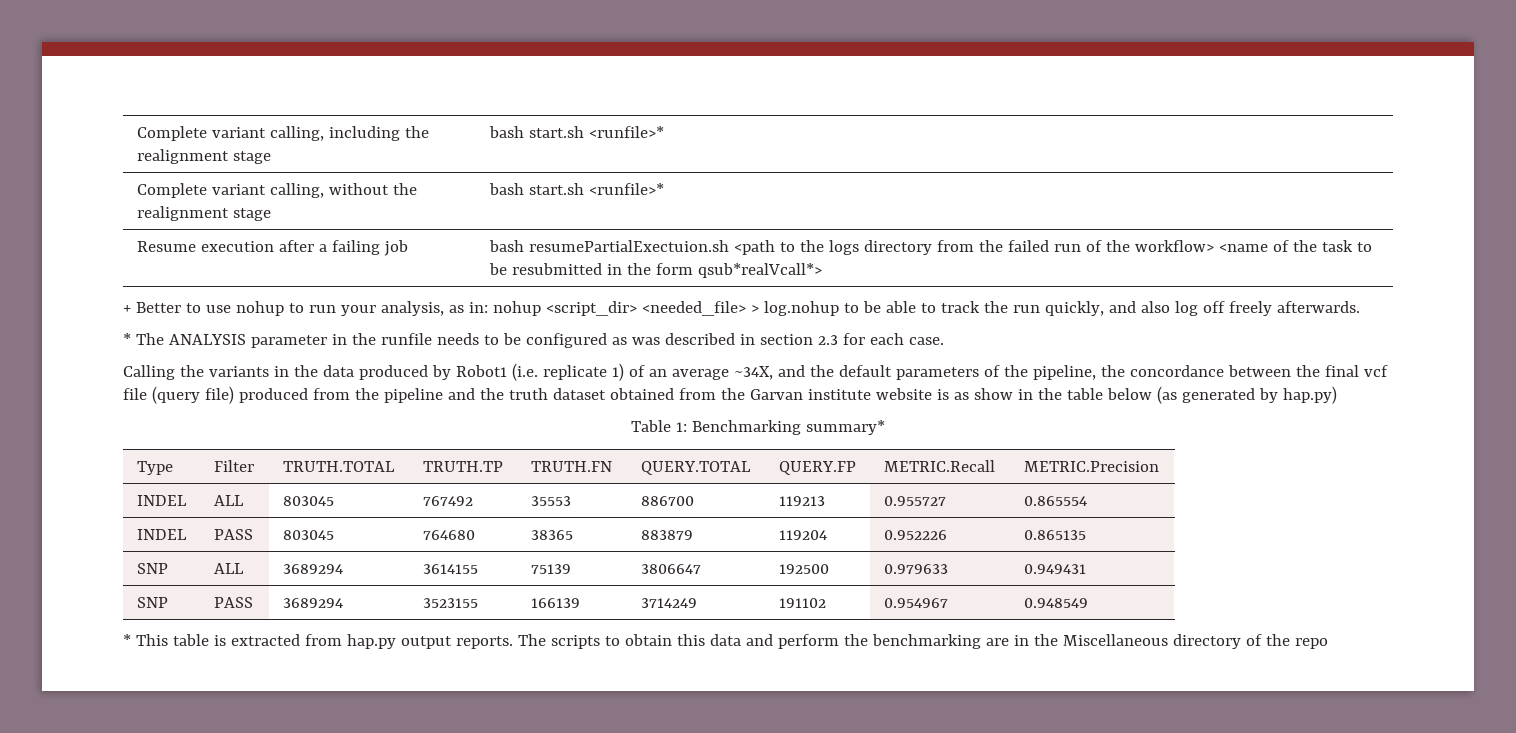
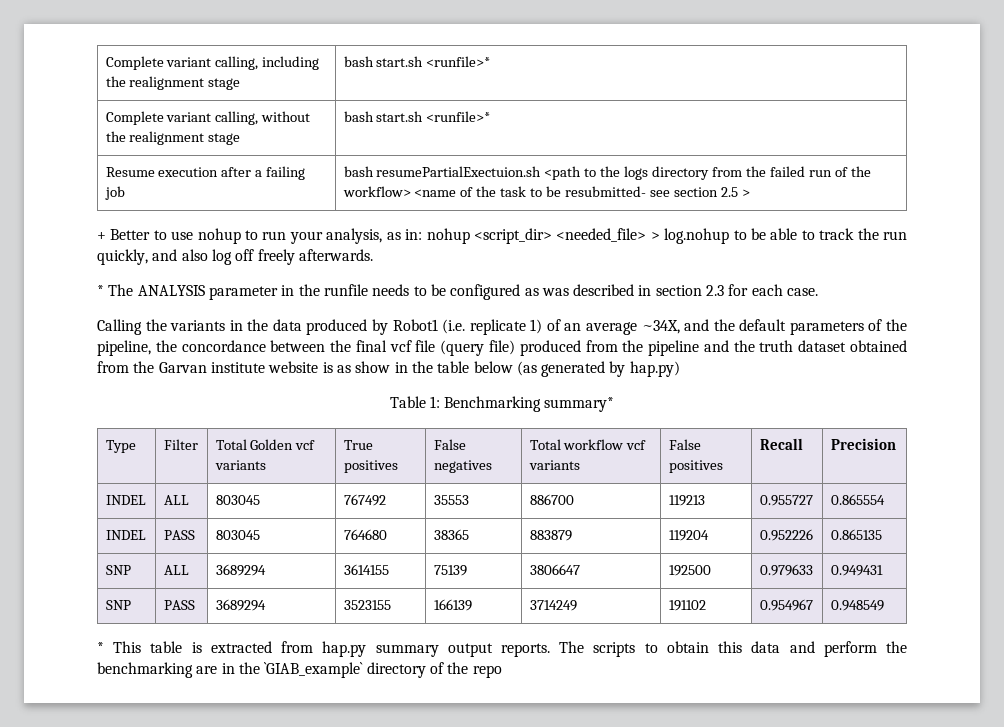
[511,263,822,278] resubmitted in the form qsub*realVcall*> -> [564,186,750,197] resubmitted- see section 2.5 >
[282,461,395,472] [422,461,503,472] [530,461,612,472] [640,461,751,475] [778,461,856,475] [883,460,995,472] [1023,461,1159,472] TRUTH.TOTAL | TRUTH.TP | TRUTH.FN | QUERY.TOTAL | QUERY.FP | METRIC.Recall | METRIC.Precision -> [215,439,316,450] [214,460,266,470] [343,440,373,450] [343,460,398,473] [433,439,466,450] [433,460,492,473] [529,439,647,450] [528,460,580,470] [668,439,701,450] [668,460,723,473] [759,438,803,450] [830,438,896,450] Total Golden vcf variants | True positives | False negatives | Total workflow vcf variants | False positives | Recall | Precision
(396, 641) none -> [375,644,439,657] summary
[1062,634,1168,646] Miscellaneous -> [264,662,364,678] `GIAB_example`

